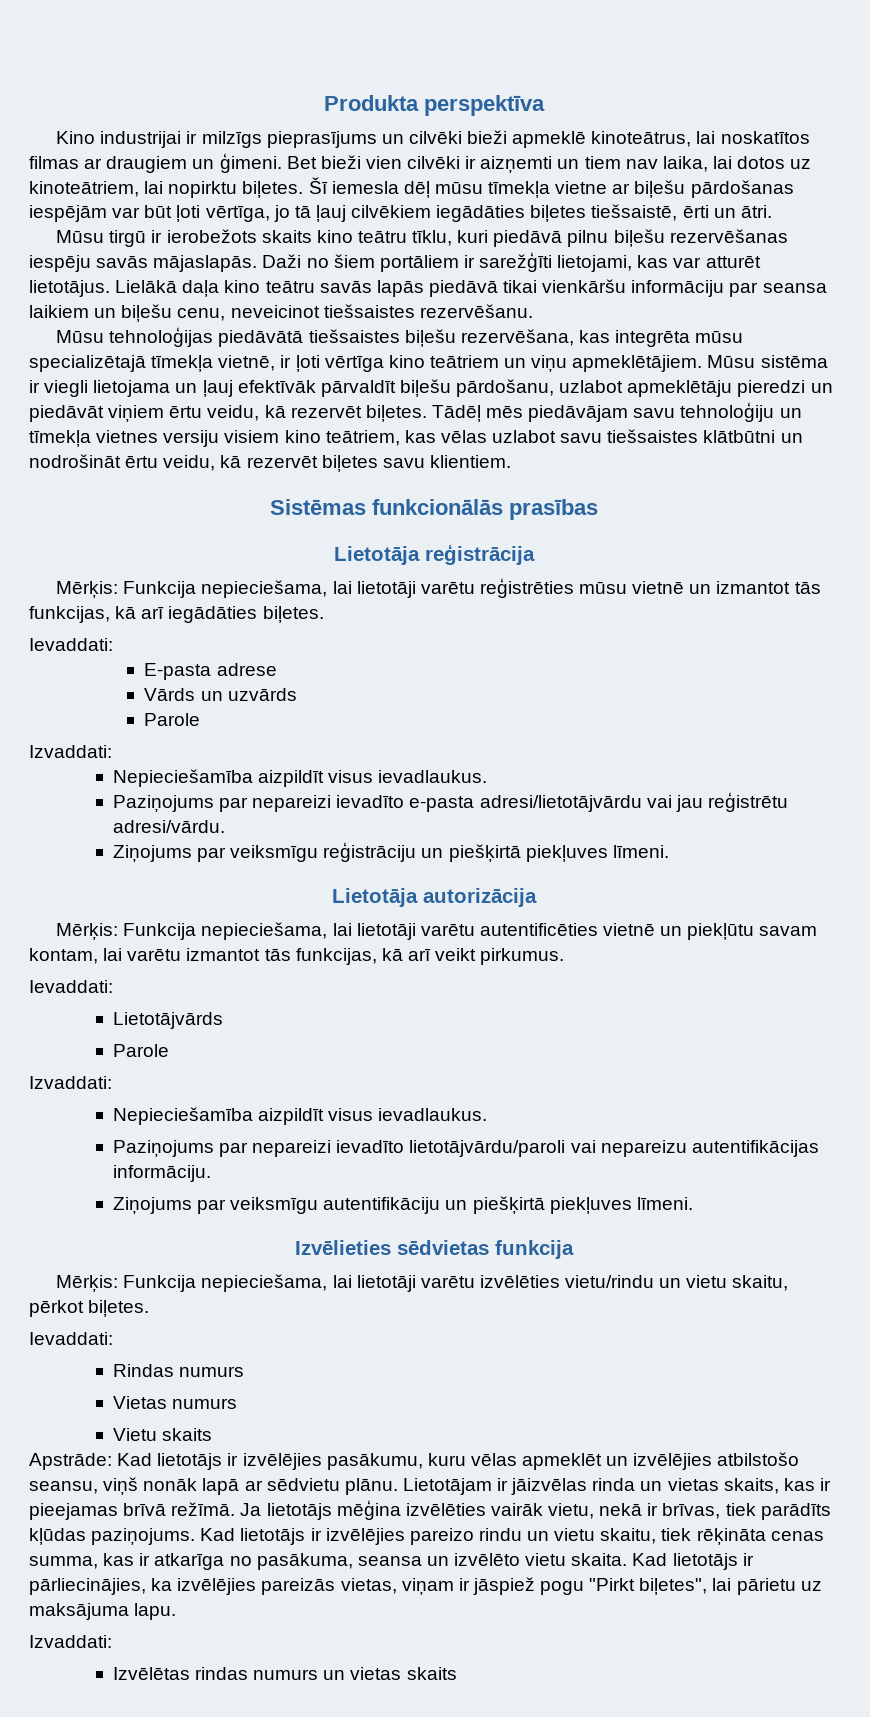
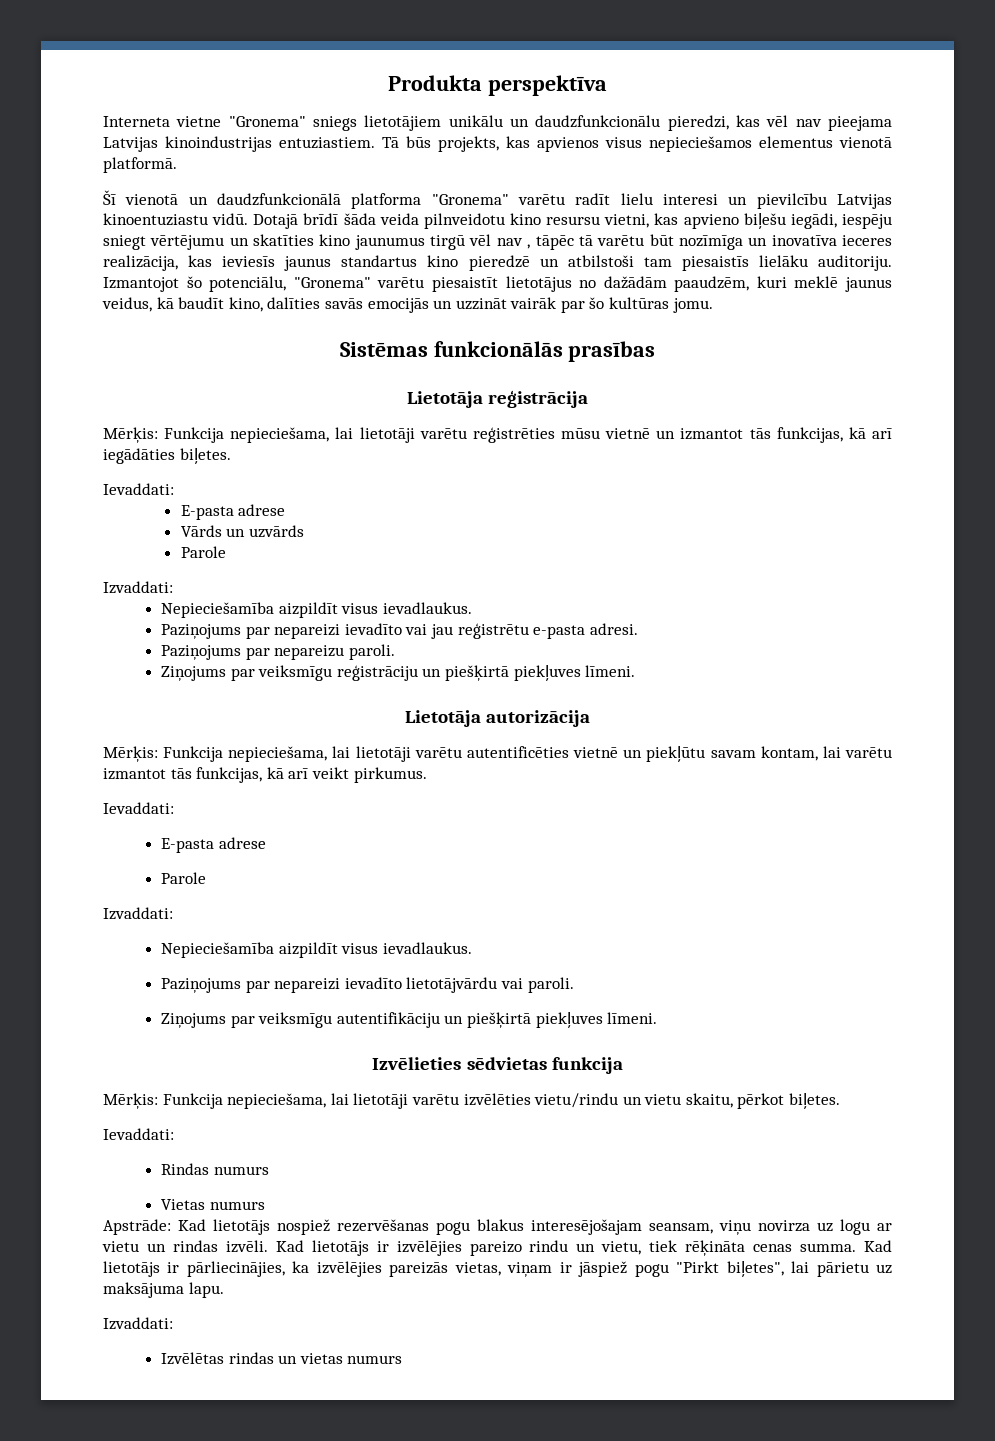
[56,130,810,148] [29,153,812,173] [29,177,794,198] [29,204,772,222] [56,229,788,247] [29,252,761,272] [29,279,827,297] [29,304,533,322] [56,327,744,347] [29,355,828,372] [29,379,833,397] [29,402,802,422] [29,429,803,447] [29,454,511,472] Kino industrijai ir milzīgs pieprasījums un cilvēki bieži apmeklē kinoteātrus, lai noskatītos filmas ar draugiem un ģimeni. Bet bieži vien cilvēki ir aizņemti un tiem nav laika, lai dotos uz kinoteātriem, lai nopirktu biļetes. Šī iemesla dēļ mūsu tīmekļa vietne ar biļešu pārdošanas iespējām var būt ļoti vērtīga, jo tā ļauj cilvēkiem iegādāties biļetes tiešsaistē, ērti un ātri. // Mūsu tirgū ir ierobežots skaits kino teātru tīklu, kuri piedāvā pilnu biļešu rezervēšanas iespēju savās mājaslapās. Daži no šiem portāliem ir sarežģīti lietojami, kas var atturēt lietotājus. Lielākā daļa kino teātru savās lapās piedāvā tikai vienkāršu informāciju par seansa laikiem un biļešu cenu, neveicinot tiešsaistes rezervēšanu. // Mūsu tehnoloģijas piedāvātā tiešsaistes biļešu rezervēšana, kas integrēta mūsu specializētajā tīmekļa vietnē, ir ļoti vērtīga kino teātriem un viņu apmeklētājiem. Mūsu sistēma ir viegli lietojama un ļauj efektīvāk pārvaldīt biļešu pārdošanu, uzlabot apmeklētāju pieredzi un piedāvāt viņiem ērtu veidu, kā rezervēt biļetes. Tādēļ mēs piedāvājam savu tehnoloģiju un tīmekļa vietnes versiju visiem kino teātriem, kas vēlas uzlabot savu tiešsaistes klātbūtni un nodrošināt ērtu veidu, kā rezervēt biļetes savu klientiem. -> [103,115,893,131] [103,136,892,152] [103,157,177,173] [103,190,893,209] [103,213,892,229] [103,234,893,250] [103,255,892,271] [103,276,892,292] [102,297,713,313] Interneta vietne "Gronema" sniegs lietotājiem unikālu un daudzfunkcionālu pieredzi, kas vēl nav pieejama Latvijas kinoindustrijas entuziastiem. Tā būs projekts, kas apvienos visus nepieciešamos elementus vienotā platformā. // Šī vienotā un daudzfunkcionālā platforma "Gronema" varētu radīt lielu interesi un pievilcību Latvijas kinoentuziastu vidū. Dotajā brīdī šāda veida pilnveidotu kino resursu vietni, kas apvieno biļešu iegādi, iespēju sniegt vērtējumu un skatīties kino jaunumus tirgū vēl nav , tāpēc tā varētu būt nozīmīga un inovatīva ieceres realizācija, kas ieviesīs jaunus standartus kino pieredzē un atbilstoši tam piesaistīs lielāku auditoriju. Izmantojot šo potenciālu, "Gronema" varētu piesaistīt lietotājus no dažādām paaudzēm, kuri meklē jaunus veidus, kā baudīt kino, dalīties savās emocijās un uzzināt vairāk par šo kultūras jomu.
[409,795,642,812] e-pasta adresi/lietotājvārdu -> (402, 629) none
[112,820,225,833] adresi/vārdu. -> [533,623,638,639] [161,644,395,660] e-pasta adresi. // Paziņojums par nepareizu paroli.
[112,1012,223,1029] Lietotājvārds -> [161,837,266,853] E-pasta adrese
[409,1140,819,1157] [112,1165,211,1182] lietotājvārdu/paroli vai nepareizu autentifikācijas informāciju. -> [406,977,574,993] lietotājvārdu vai paroli.
[112,1428,213,1441] // Vietu skaits -> (265, 1205) none
[227,1452,800,1470] [29,1477,831,1495] [29,1500,831,1520] [29,1528,196,1545] ir izvēlējies pasākumu, kuru vēlas apmeklēt un izvēlējies atbilstošo seansu, viņš nonāk lapā ar sēdvietu plānu. Lietotājam ir jāizvēlas rinda un vietas skaits, kas ir pieejamas brīvā režīmā. Ja lietotājs mēģina izvēlēties vairāk vietu, nekā ir brīvas, tiek parādīts kļūdas paziņojums. -> [277,1219,892,1235] [102,1240,268,1253] nospiež rezervēšanas pogu blakus interesējošajam seansam, viņu novirza uz logu ar vietu un rindas izvēli.
[554,1528,657,1544] vietu skaitu, -> [601,1241,642,1255] vietu,
[29,1553,628,1570] summa, kas ir atkarīga no pasākuma, seansa un izvēlēto vietu skaita. -> [800,1243,857,1252] summa.
[253,1667,457,1680] numurs un vietas skaits -> [278,1353,403,1364] un vietas numurs

